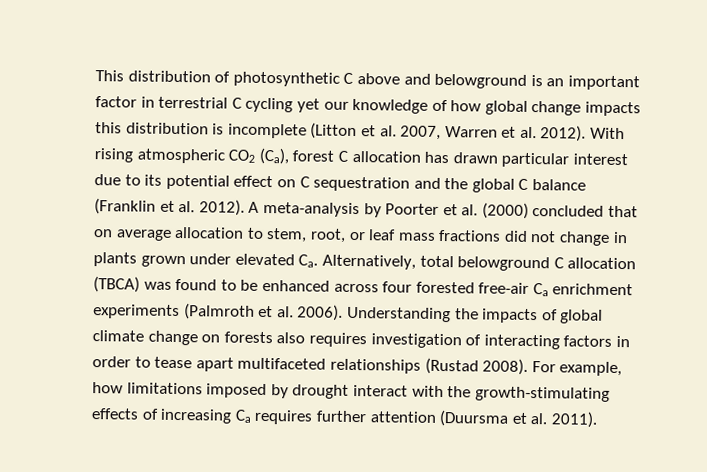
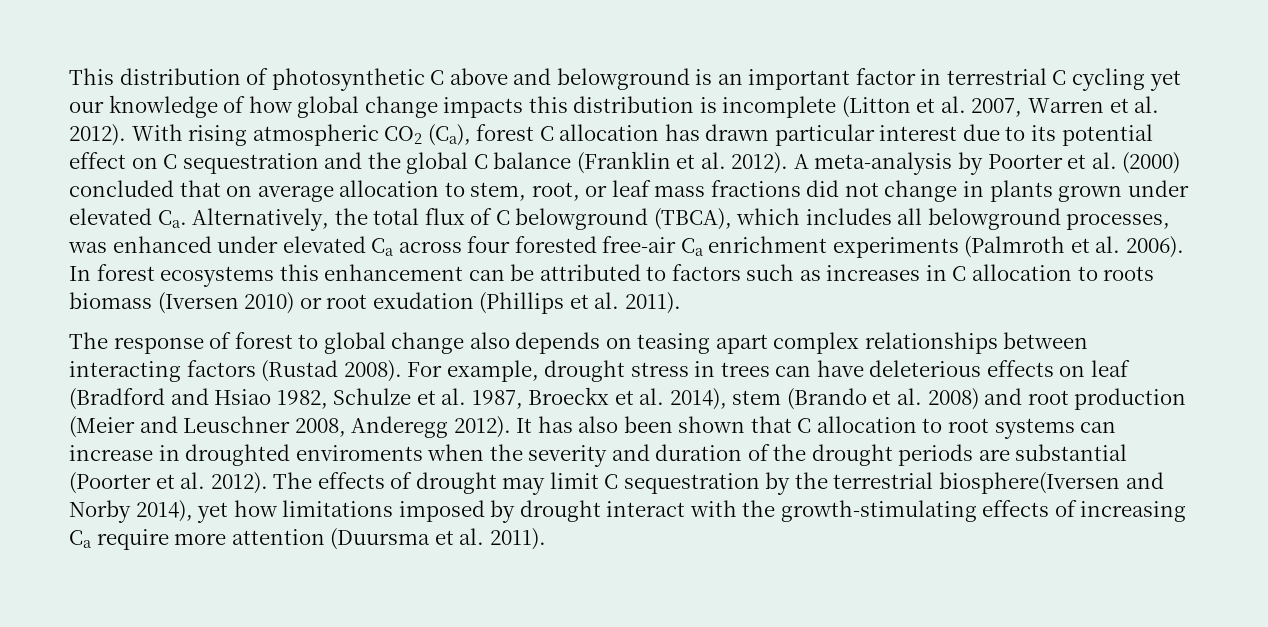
[419,255,637,272] [93,276,330,293] total belowground C allocation (TBCA) was found to be enhanced -> [334,208,1171,230] [68,236,394,256] the total flux of C belowground (TBCA), which includes all belowground processes, was enhanced under elevated Ca
[346,306,604,324] [92,330,630,350] [92,356,623,377] Understanding the impacts of global climate change on forests also requires investigation of interacting factors in order to tease apart multifaceted relationships (Rustad 2008). For example, -> [69,264,1155,287] [69,292,681,314] [69,332,1089,354] [69,360,1131,382] [69,387,1187,410] [69,416,1117,439] [69,444,1128,467] [69,472,1164,495] [69,500,229,523] In forest ecosystems this enhancement can be attributed to factors such as increases in C allocation to roots biomass (Iversen 2010) or root exudation (Phillips et al. 2011). // The response of forest to global change also depends on teasing apart complex relationships between interacting factors (Rustad 2008). For example, drought stress in trees can have deleterious effects on leaf (Bradford and Hsiao 1982, Schulze et al. 1987, Broeckx et al. 2014), stem (Brando et al. 2008) and root production (Meier and Leuschner 2008, Anderegg 2012). It has also been shown that C allocation to root systems can increase in droughted enviroments when the severity and duration of the drought periods are substantial (Poorter et al. 2012). The effects of drought may limit C sequestration by the terrestrial biosphere(Iversen and Norby 2014), yet
[254,409,367,425] requires further -> [96,529,227,550] require more

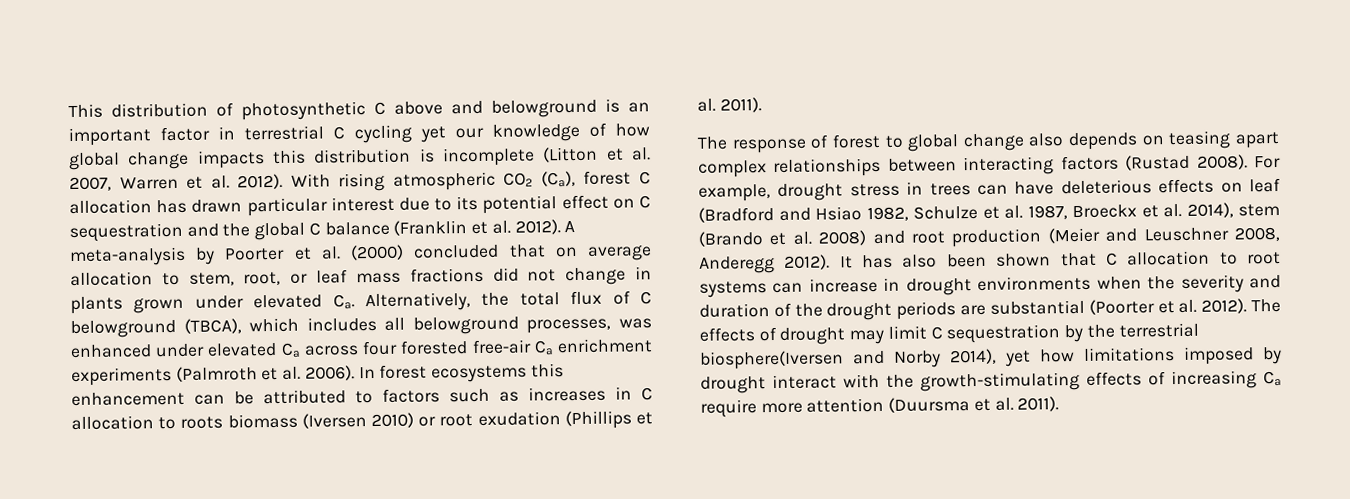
[185,444,423,466] droughted enviroments -> [905,275,1092,296] drought environments

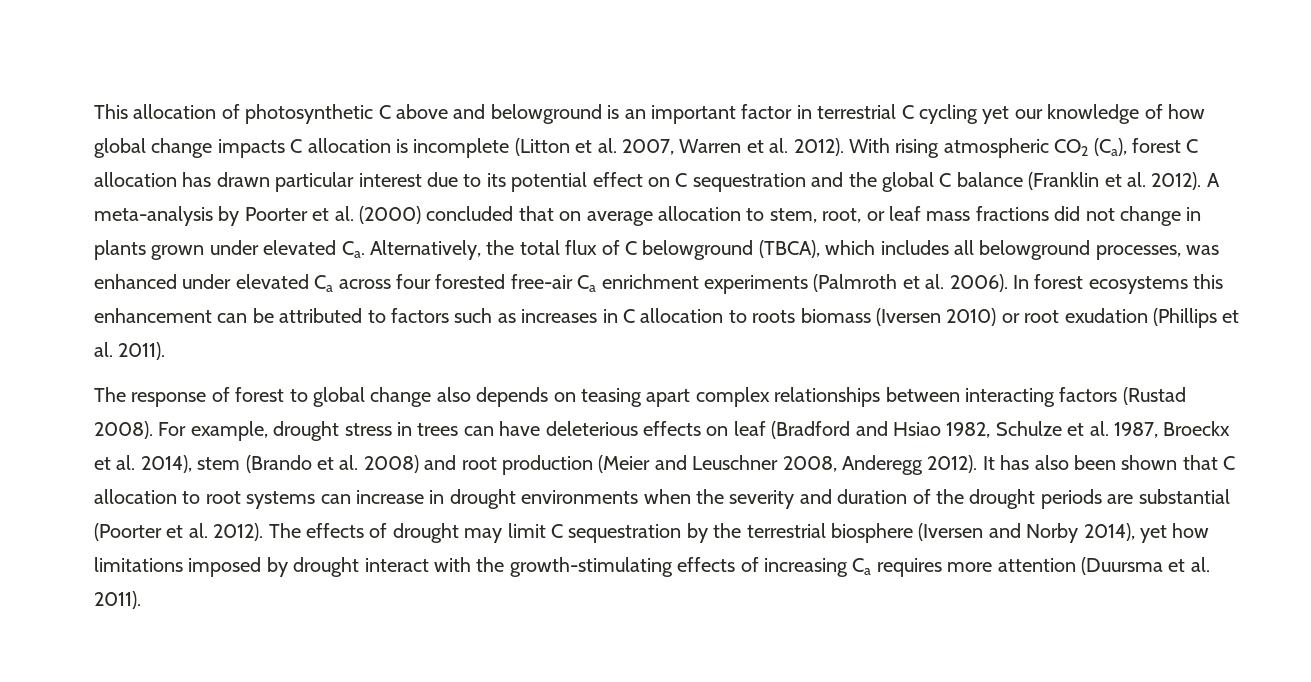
[111,102,208,118] distribution -> [133,104,217,119] allocation
[272,148,412,164] this distribution -> [290,138,391,153] C allocation
[700,350,844,370] biosphere(Iversen -> [830,523,984,543] biosphere (Iversen
[700,399,757,418] require -> [876,558,942,577] requires

